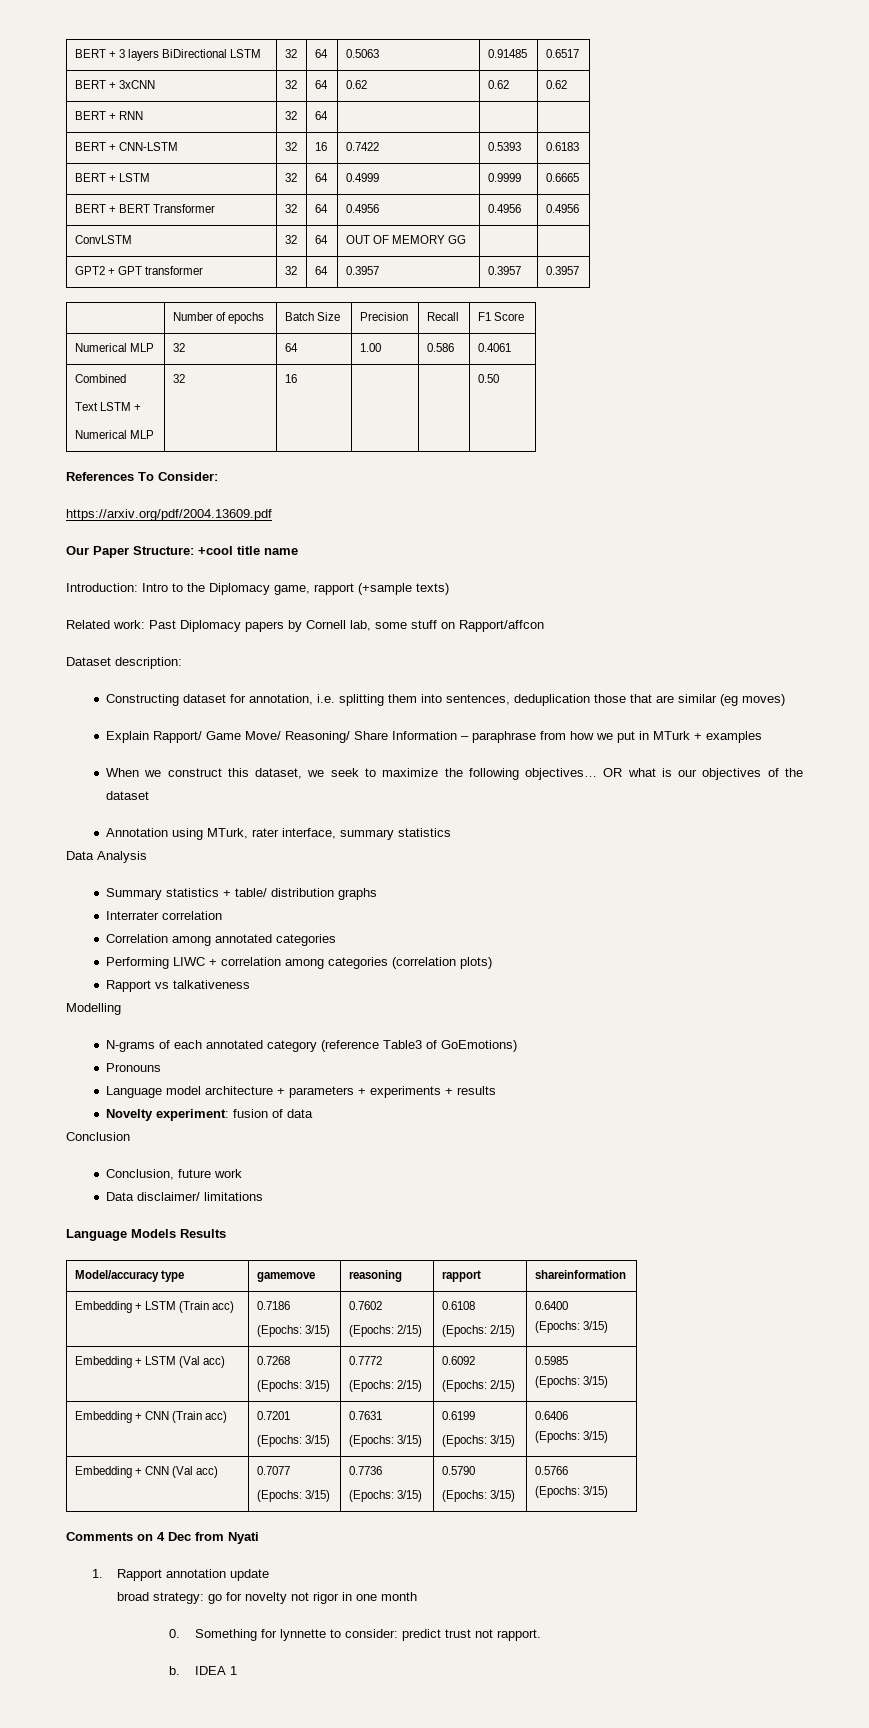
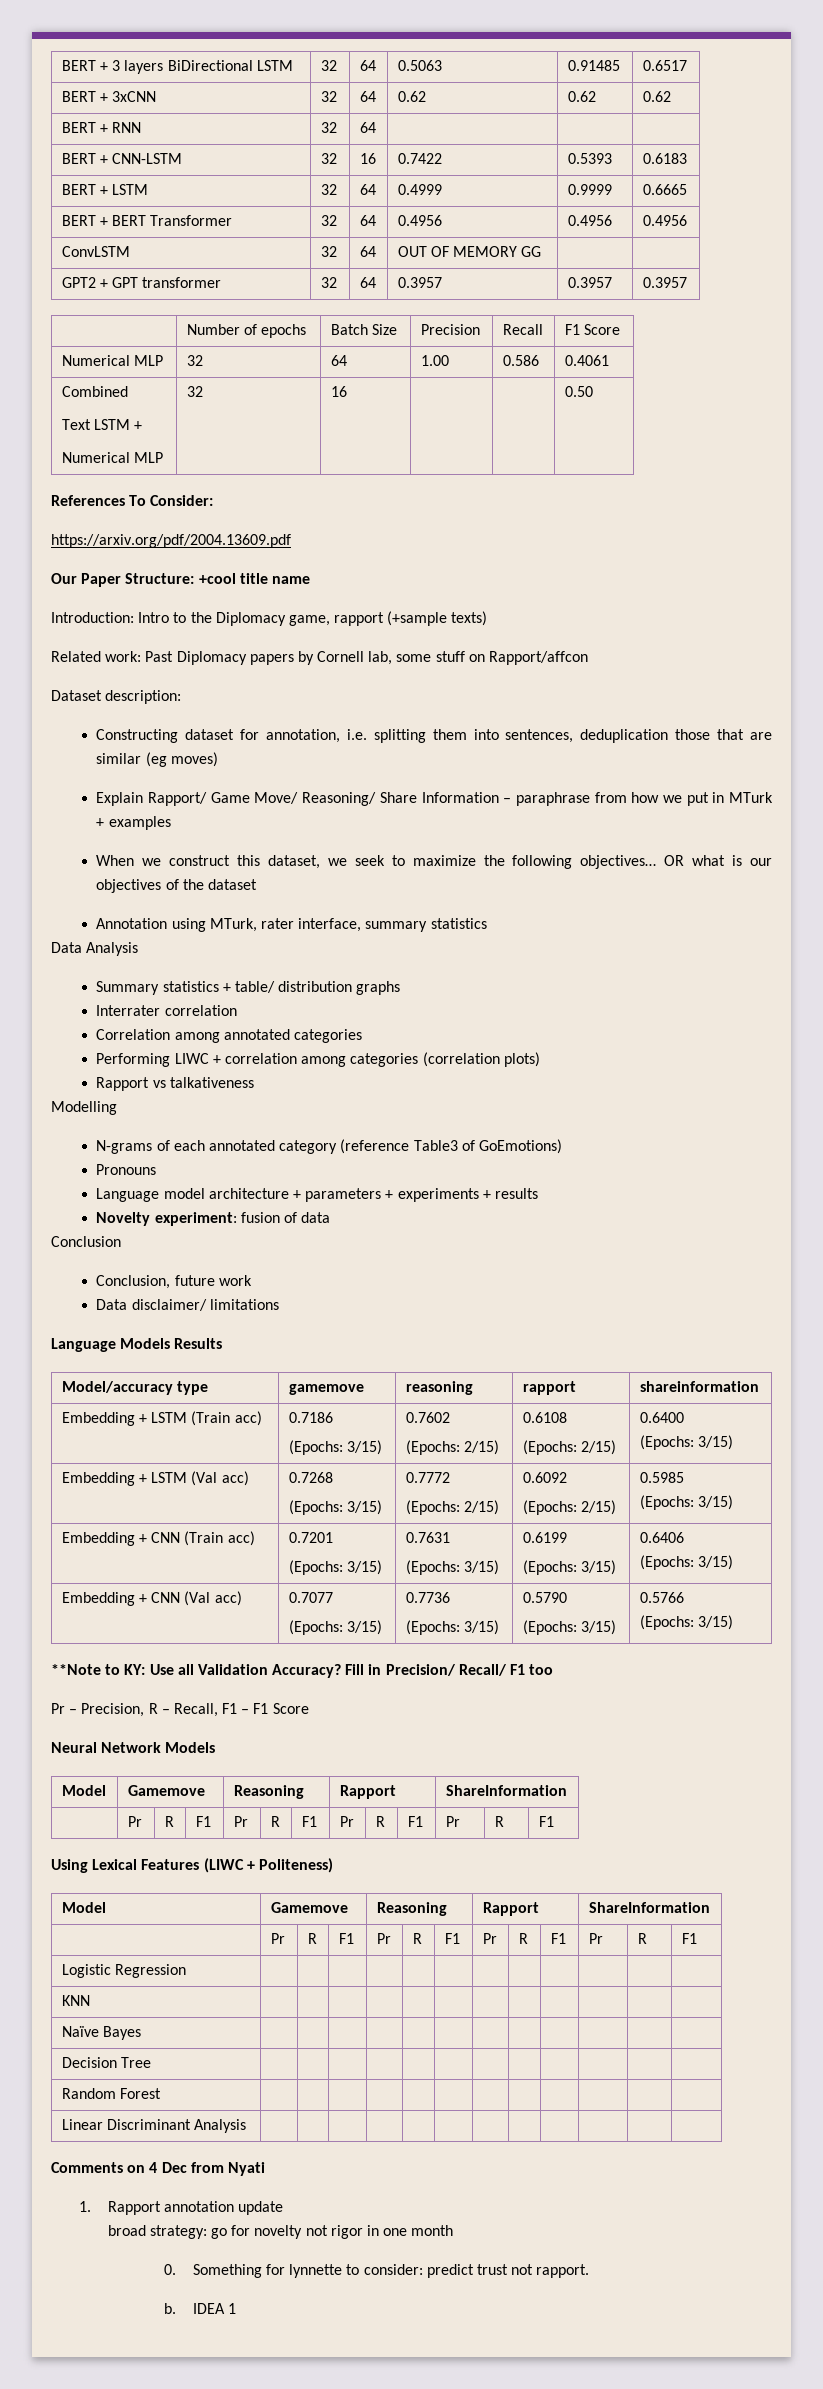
(609, 1492) none -> [51,1664,554,1678] [51,1703,309,1717] [51,1742,216,1753] [61,1785,106,1796] [127,1785,205,1796] [233,1785,304,1799] [339,1785,396,1799] [445,1785,567,1796] [127,1816,142,1827] [164,1816,174,1827] [195,1816,211,1827] [233,1816,248,1827] [270,1816,280,1827] [301,1816,317,1827] [339,1816,354,1827] [375,1816,385,1827] [407,1816,423,1827] [445,1816,460,1827] [494,1816,504,1827] [538,1816,554,1827] [51,1858,333,1873] [61,1902,106,1913] [270,1902,348,1913] [376,1902,447,1916] [482,1902,539,1916] [588,1902,710,1913] [270,1933,285,1944] [307,1933,317,1944] [338,1933,354,1944] [376,1933,391,1944] [412,1933,422,1944] [444,1933,460,1944] [482,1933,497,1944] [518,1933,528,1944] [550,1933,566,1944] [588,1933,603,1944] [637,1933,647,1944] [681,1933,697,1944] [61,1964,186,1978] [61,1995,90,2006] [61,2026,141,2040] [61,2057,151,2068] [61,2088,161,2099] [61,2119,247,2133] // **Note to KY: Use all Validation Accuracy? Fill in Precision/ Recall/ F1 too // Pr – Precision, R – Recall, F1 – F1 Score // Neural Network Models // Model | Gamemove | Reasoning | Rapport | ShareInformation // | Pr | R | F1 | Pr | R | F1 | Pr | R | F1 | Pr | R | F1 // Using Lexical Features (LIWC + Politeness) // Model | Gamemove | Reasoning | Rapport | ShareInformation // | Pr | R | F1 | Pr | R | F1 | Pr | R | F1 | Pr | R | F1 // Logistic Regression | | | | | | | | | | | | // KNN | | | | | | | | | | | | // Naïve Bayes | | | | | | | | | | | | // Decision Tree | | | | | | | | | | | | // Random Forest | | | | | | | | | | | | // Linear Discriminant Analysis | | | | | | | | | | | |

